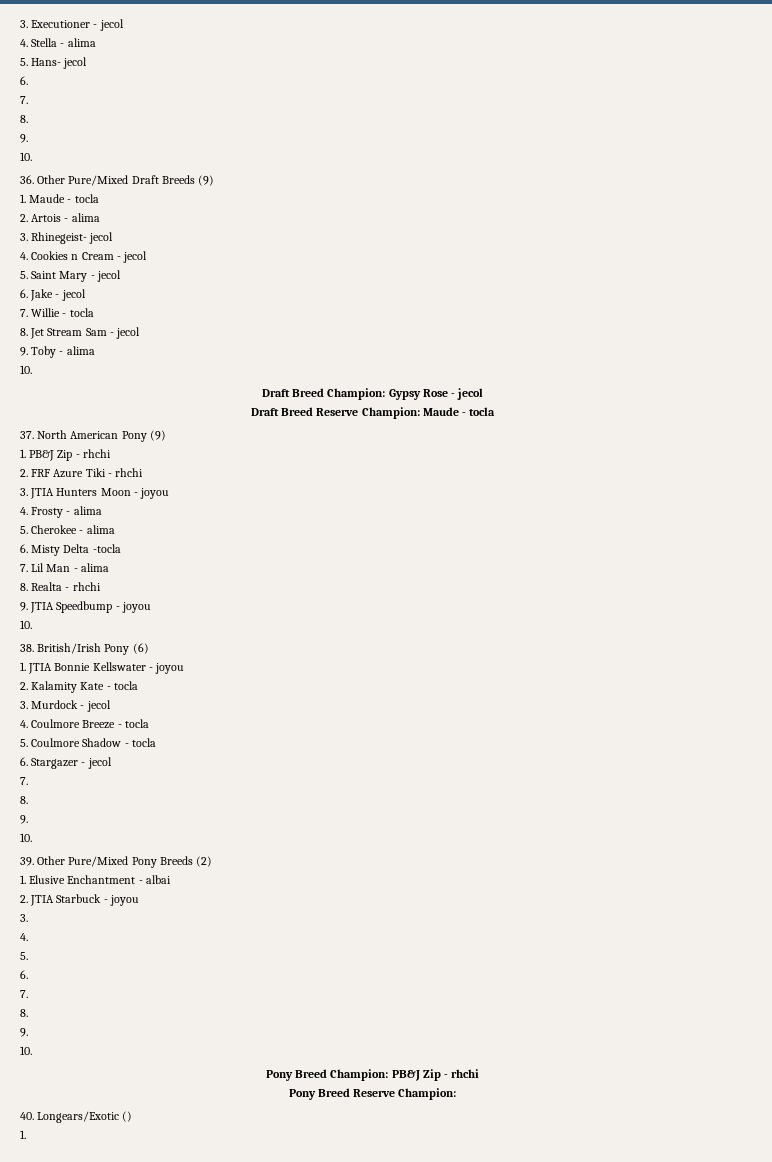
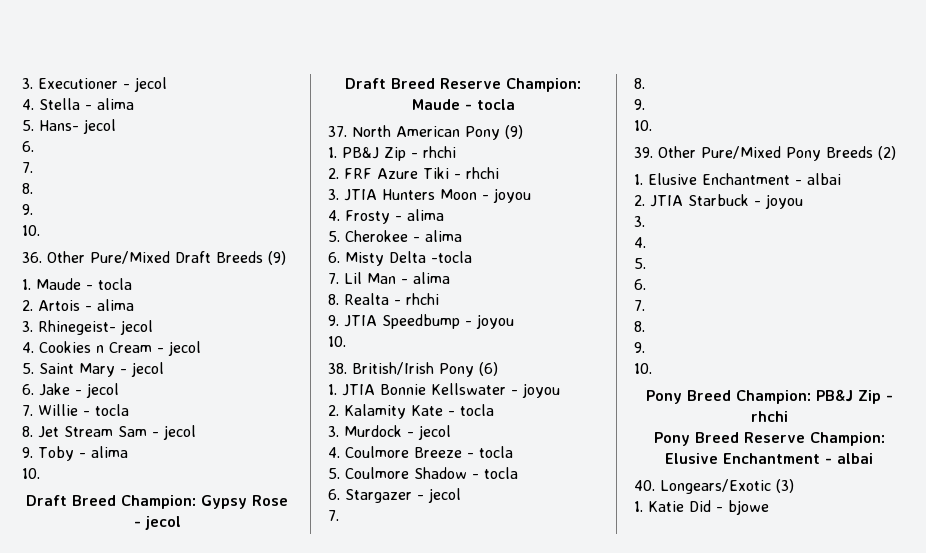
(457, 1094) none -> [665,453,873,464] Elusive Enchantment - albai
[122,1111,133,1122] [20,1130,26,1139] () // 1. -> [776,479,794,493] [634,500,769,515] (3) // 1. Katie Did - bjowe

